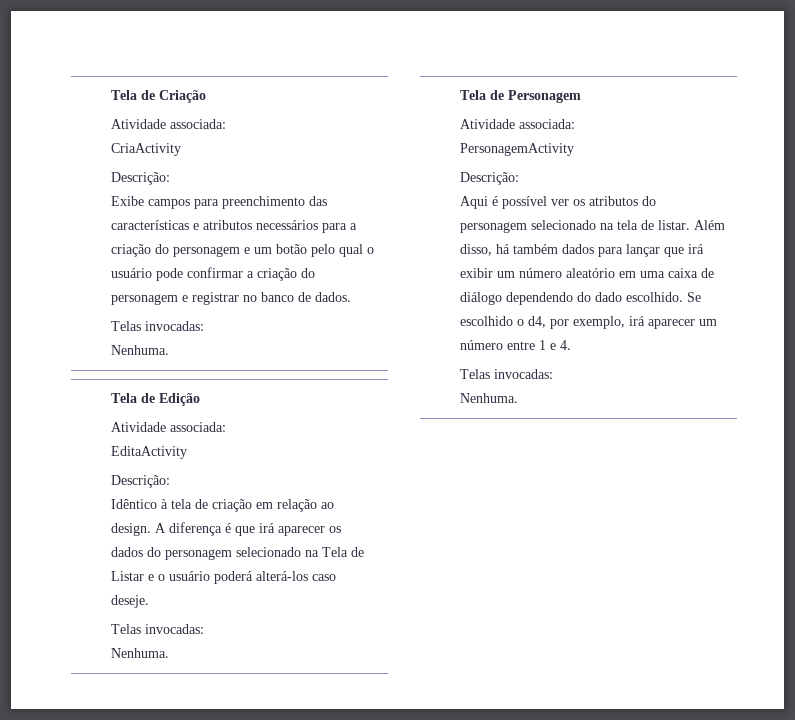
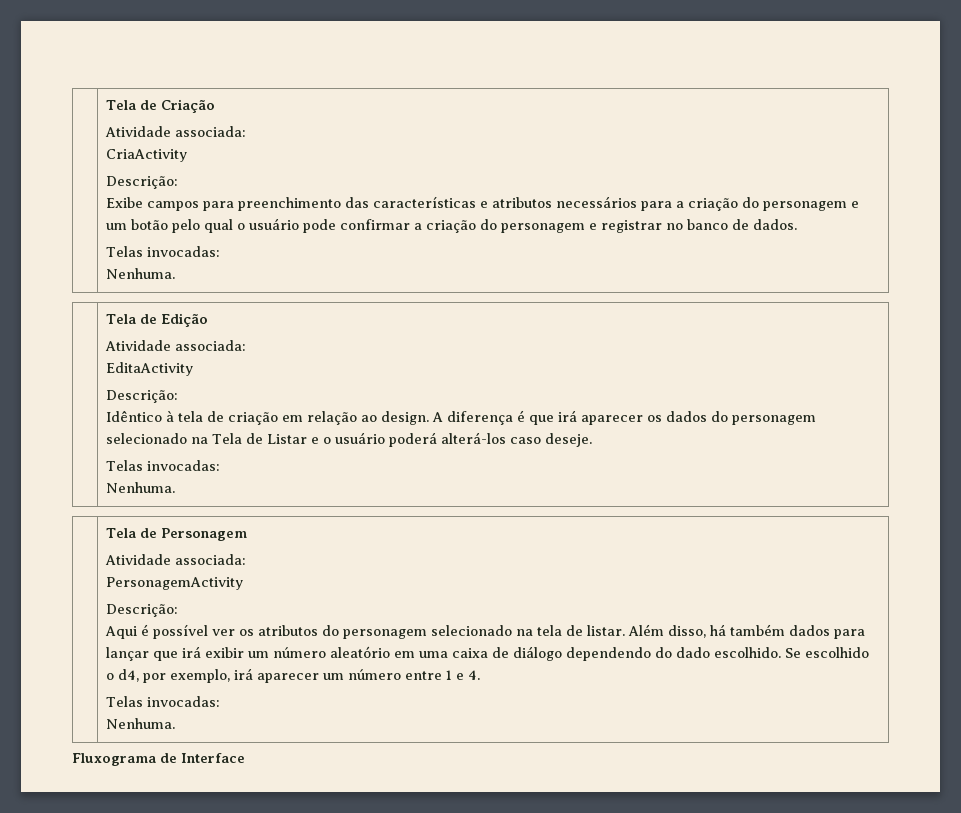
(519, 398) none -> [72,753,245,766] // Fluxograma de Interface

